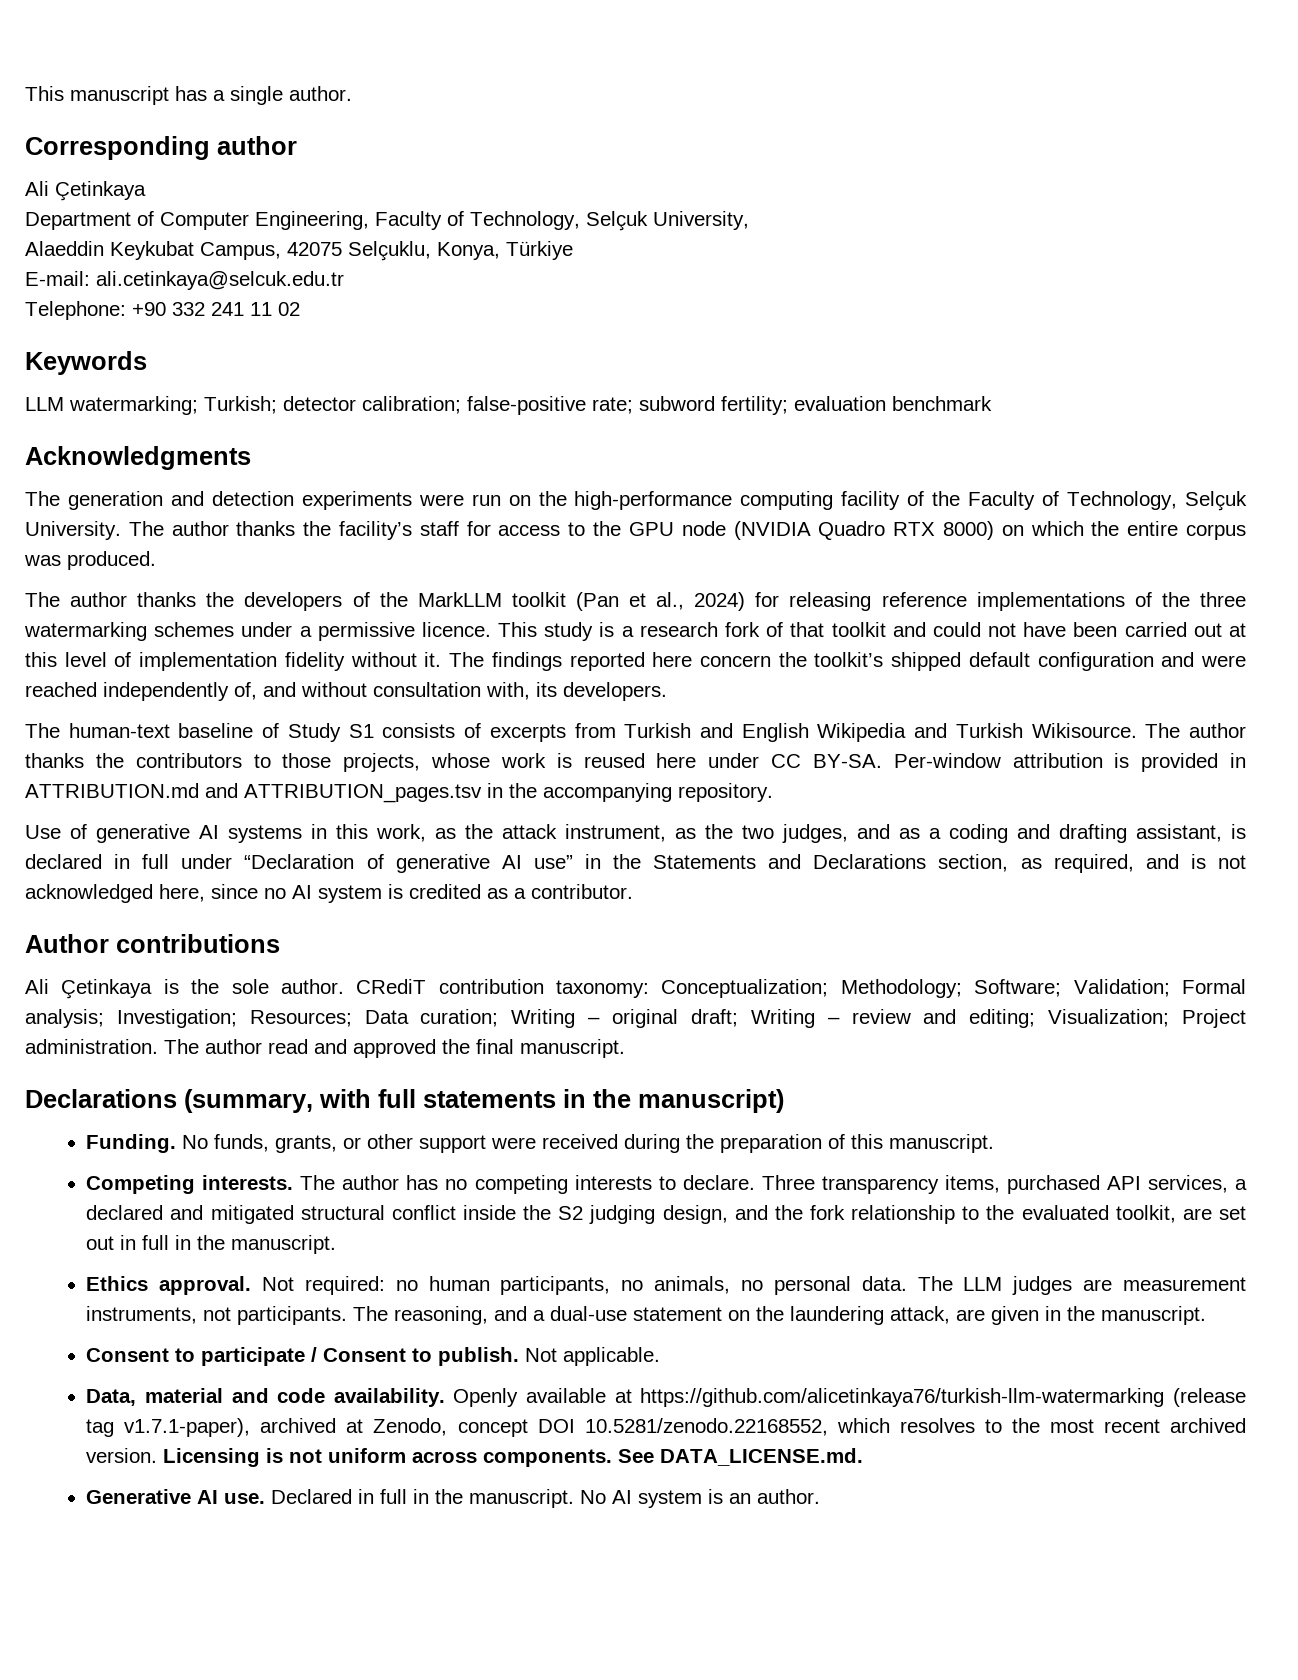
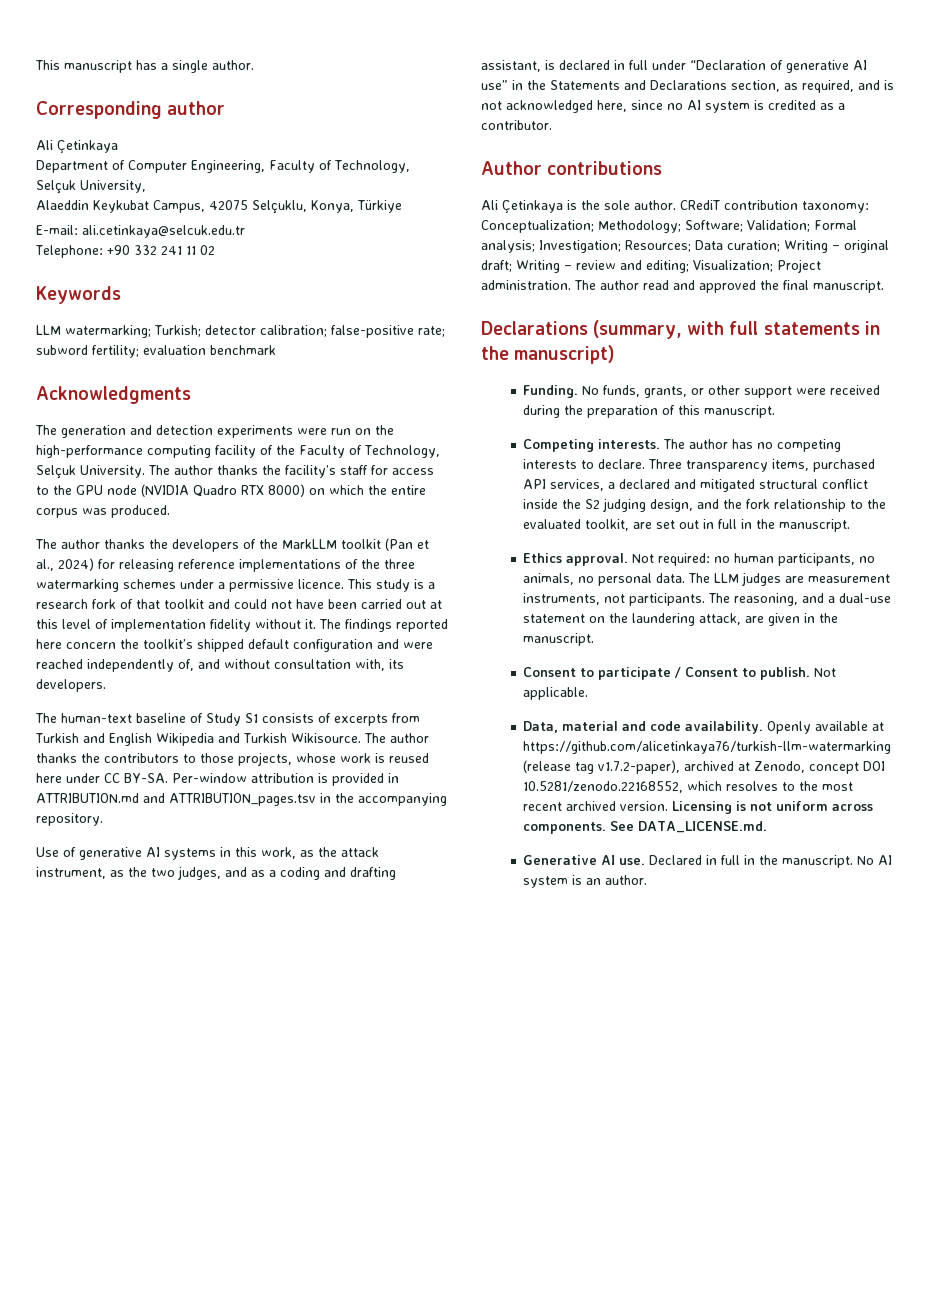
[124,1418,251,1437] v1.7.1-paper), -> [598,760,681,774] v1.7.2-paper),

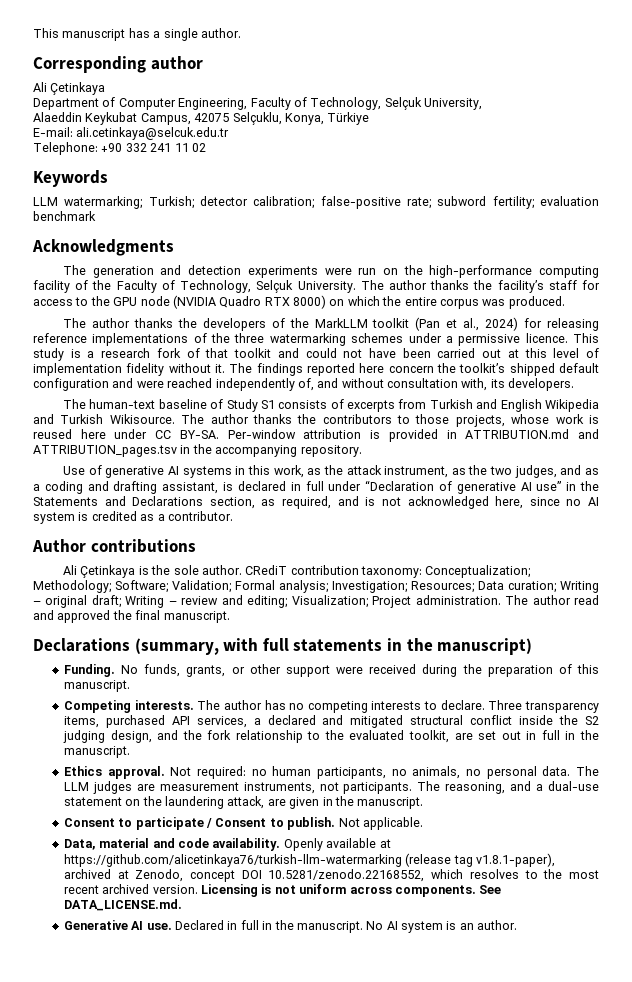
[598,760,681,774] v1.7.2-paper), -> [476,853,556,867] v1.8.1-paper),

